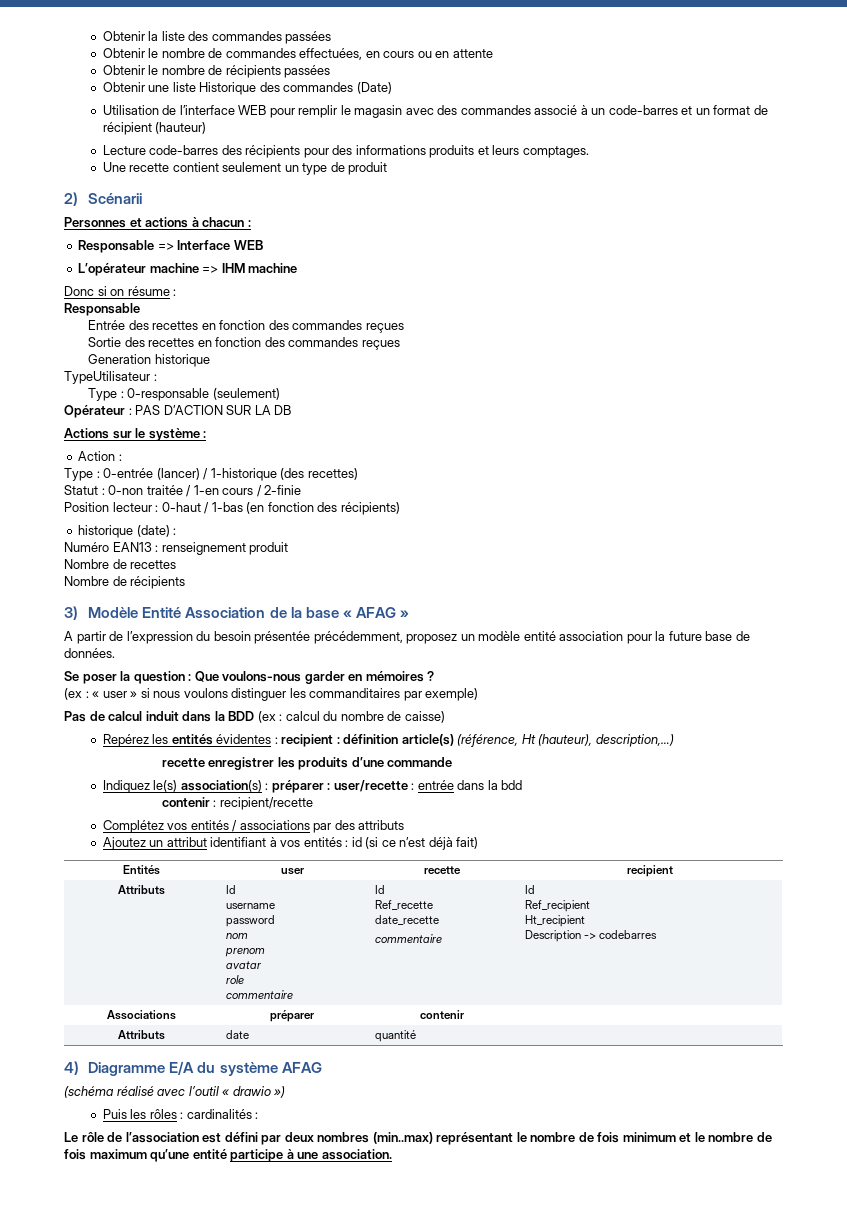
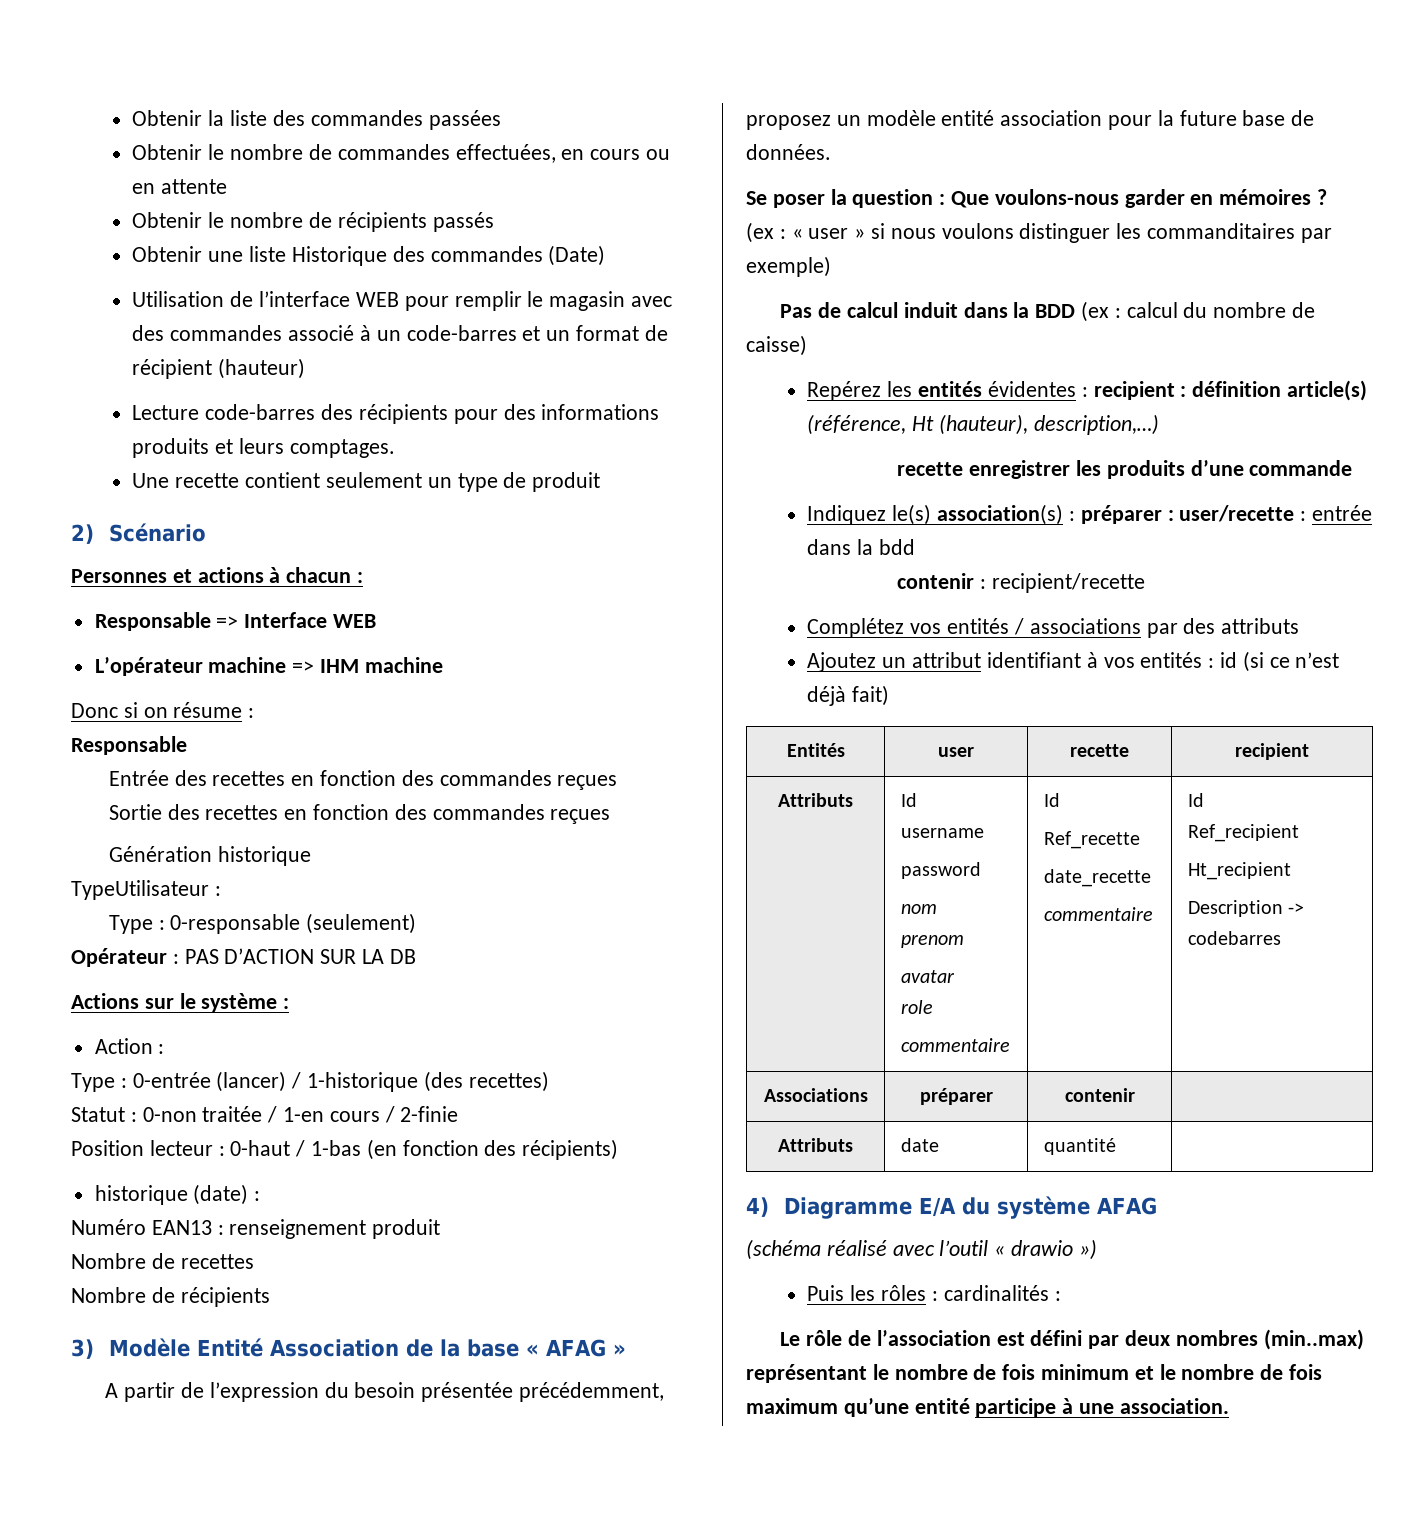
[284,65,331,78] passées -> [432,212,494,232] passés
[88,193,143,204] Scénarii -> [108,523,206,542] Scénario
[88,354,152,364] Generation -> [108,846,212,862] Génération

